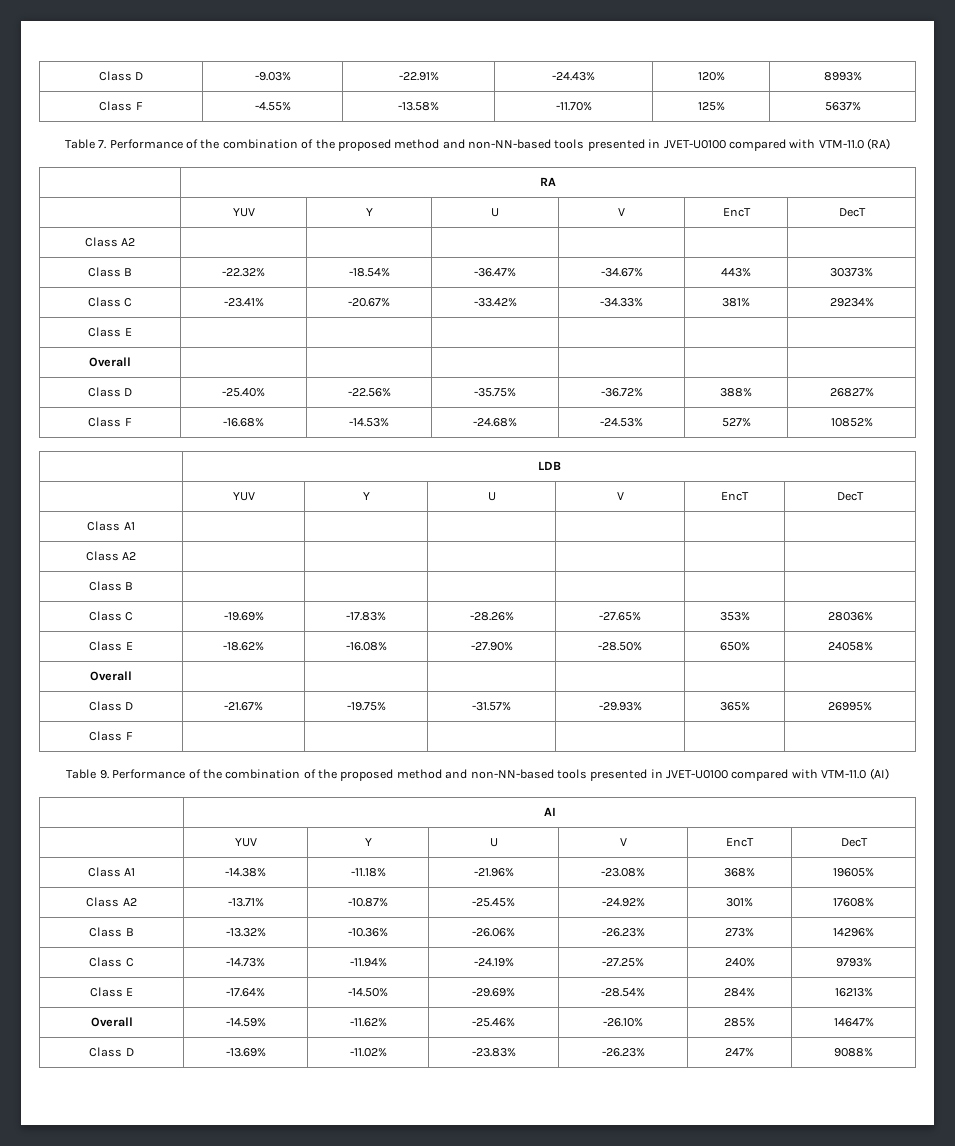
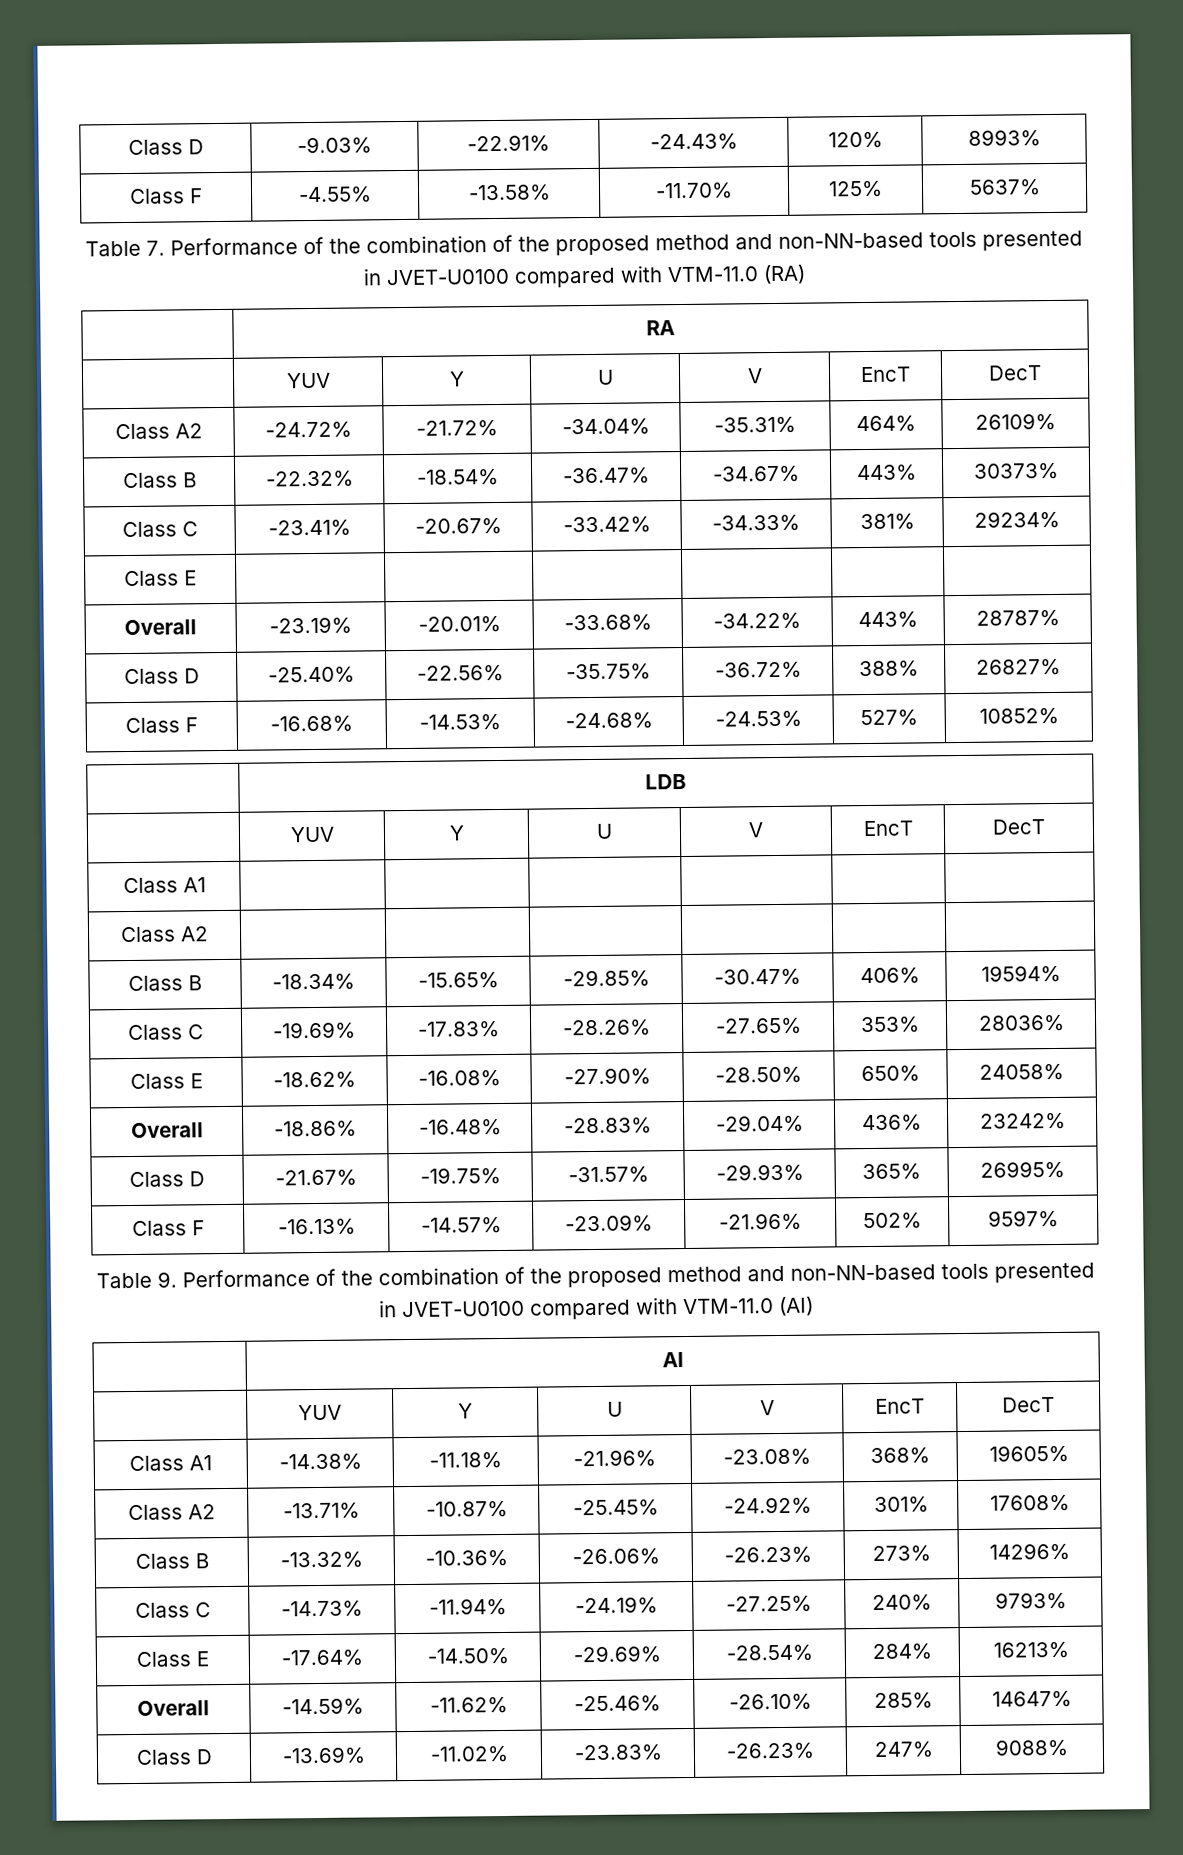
(136, 242) | | | | | -> [265,421,352,439] [416,419,498,437] [561,418,650,436] [714,416,796,434] [856,415,916,433] [975,412,1056,431] -24.72% | -21.72% | -34.04% | -35.31% | 464% | 26109%
(131, 362) | | | | | -> [269,616,352,635] [417,615,501,633] [563,614,652,632] [713,612,801,630] [858,611,918,629] [975,609,1060,627] -23.19% | -20.01% | -33.68% | -34.22% | 443% | 28787%
(134, 586) | | | | | -> [272,973,355,991] [417,972,499,989] [562,969,650,988] [714,968,801,986] [859,967,920,985] [980,964,1061,983] -18.34% | -15.65% | -29.85% | -30.47% | 406% | 19594%
(132, 676) | | | | | -> [274,1120,357,1138] [418,1118,502,1136] [564,1117,652,1135] [715,1114,804,1133] [861,1114,922,1132] [979,1112,1066,1130] -18.86% | -16.48% | -28.83% | -29.04% | 436% | 23242%
(133, 736) | | | | | -> [277,1218,356,1236] [420,1216,502,1234] [565,1214,653,1233] [719,1212,802,1231] [863,1212,922,1230] [988,1209,1059,1228] -16.13% | -14.57% | -23.09% | -21.96% | 502% | 9597%

